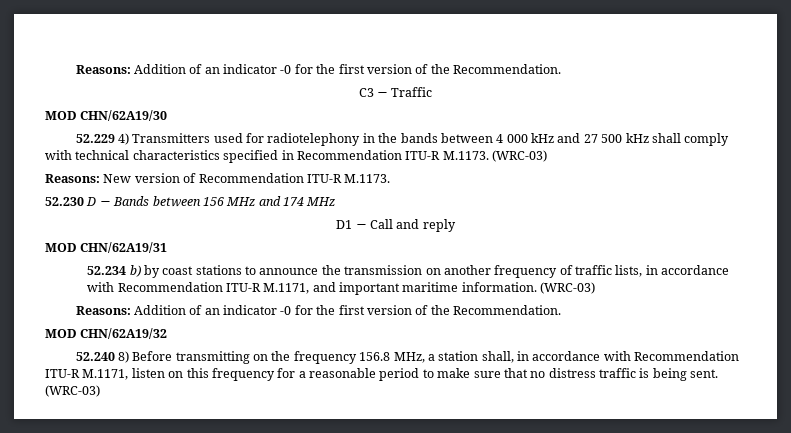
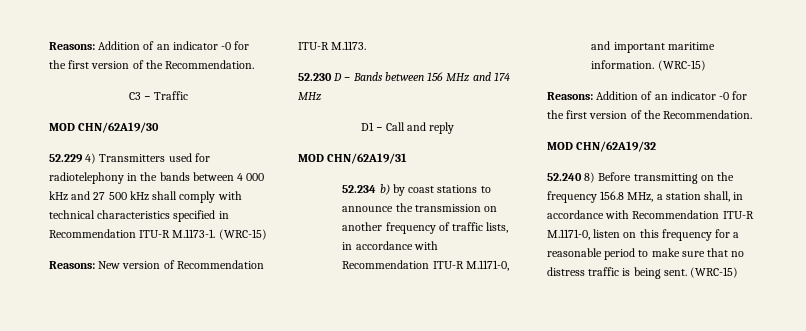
[442,150,547,162] M.1173. (WRC-03) -> [172,229,267,240] M.1173-1. (WRC-15)
[263,283,310,294] M.1171, -> [465,260,509,271] M.1171-0,
[540,282,596,294] (WRC-03) -> [657,60,706,71] (WRC-15)
[82,369,129,380] M.1171, -> [547,229,590,240] M.1171-0,
[45,385,100,397] (WRC-03) -> [690,267,739,278] (WRC-15)

